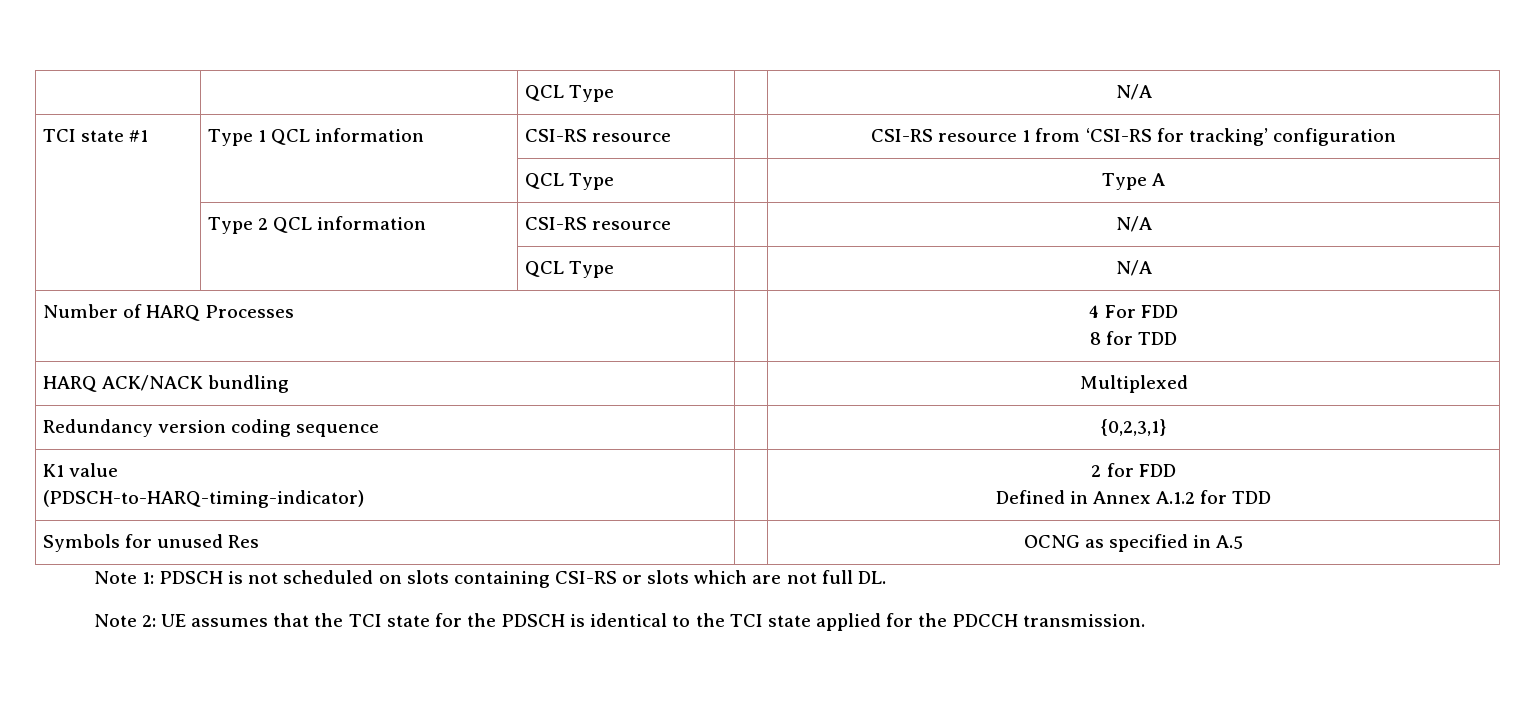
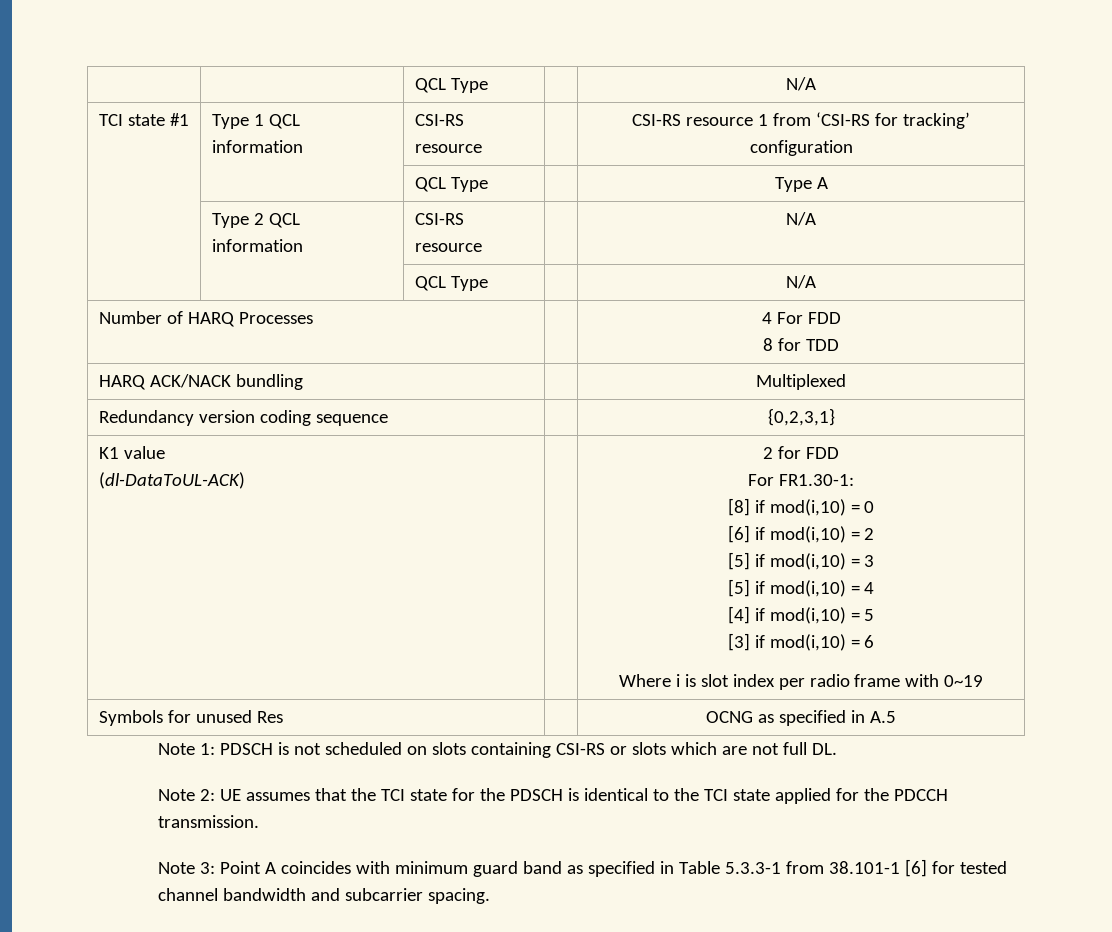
[42,490,364,508] (PDSCH-to-HARQ-timing-indicator) -> [98,472,245,489] (dl-DataToUL-ACK)
[995,490,1272,504] Defined in Annex A.1.2 for TDD -> [748,474,854,486] [727,498,875,516] [727,525,875,543] [727,552,875,570] [727,579,875,597] [727,606,875,624] [727,633,875,651] [618,674,984,690] For FR1.30-1: // [8] if mod(i,10) = 0 // [6] if mod(i,10) = 2 // [5] if mod(i,10) = 3 // [5] if mod(i,10) = 4 // [4] if mod(i,10) = 5 // [3] if mod(i,10) = 6 // Where i is slot index per radio frame with 0~19
(1146, 620) none -> [158,859,1008,877] [158,888,491,904] // Note 3: Point A coincides with minimum guard band as specified in Table 5.3.3-1 from 38.101-1 [6] for tested channel bandwidth and subcarrier spacing.

